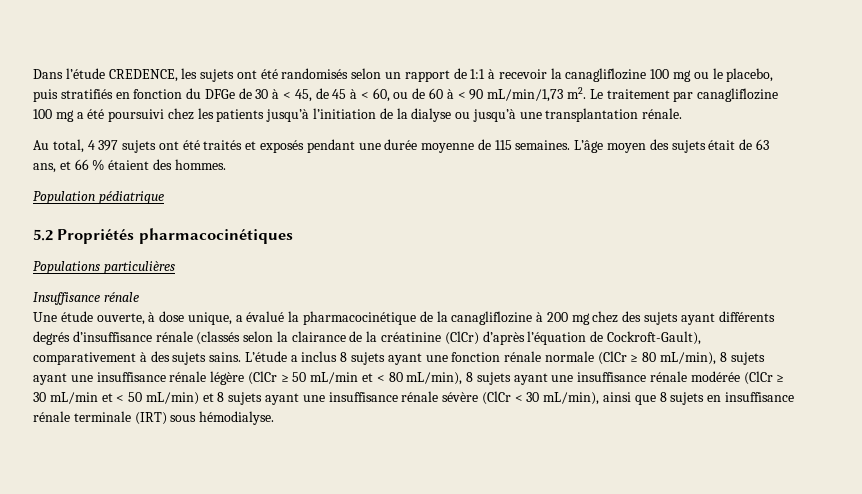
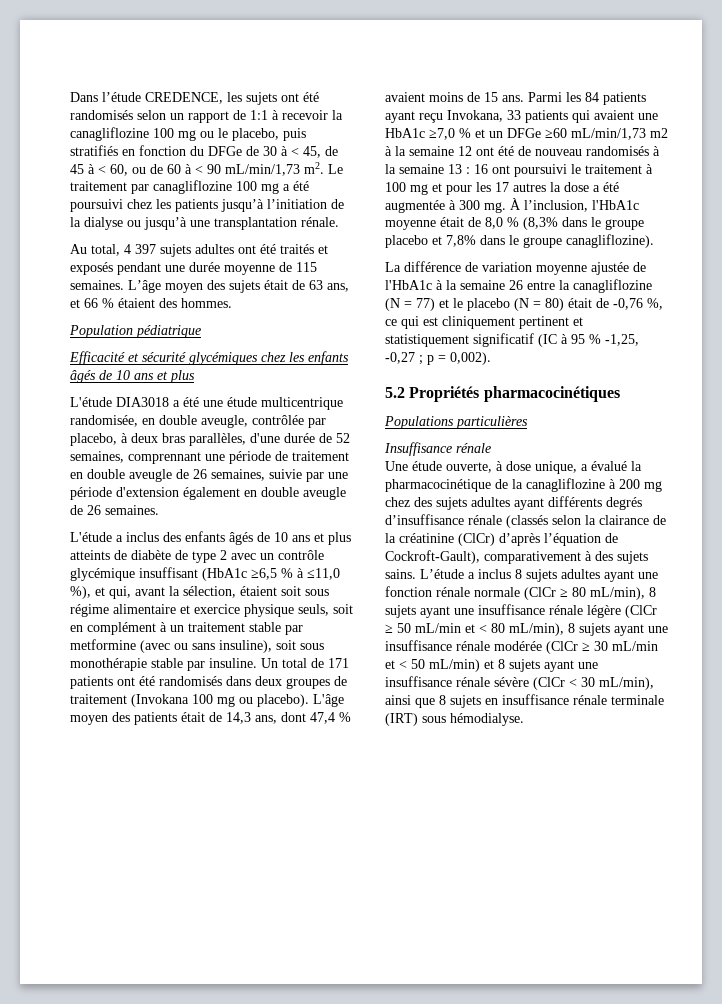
(157, 146) none -> [195,244,234,254] adultes
(164, 197) none -> [69,351,349,365] [70,370,195,383] [70,397,343,410] [70,415,326,428] [70,433,350,446] [70,451,349,464] [70,469,348,482] [70,487,346,500] [70,505,159,515] [70,531,351,545] [70,550,324,563] [70,567,340,581] [70,586,329,599] [70,604,353,617] [70,622,303,635] [70,639,324,653] [70,658,349,671] [70,676,347,689] [70,694,344,707] [70,712,351,725] [385,92,646,105] [385,110,658,123] [385,128,668,140] [385,146,660,156] [385,164,653,177] [385,182,619,195] [385,198,639,213] [385,217,644,230] [385,234,654,248] [385,261,646,275] [385,279,652,293] [385,298,663,311] [385,316,583,329] [385,333,639,347] [385,352,491,365] // Efficacité et sécurité glycémiques chez les enfants âgés de 10 ans et plus // L'étude DIA3018 a été une étude multicentrique randomisée, en double aveugle, contrôlée par placebo, à deux bras parallèles, d'une durée de 52 semaines, comprennant une période de traitement en double aveugle de 26 semaines, suivie par une période d'extension également en double aveugle de 26 semaines. // L'étude a inclus des enfants âgés de 10 ans et plus atteints de diabète de type 2 avec un contrôle glycémique insuffisant (HbA1c ≥6,5 % à ≤11,0 %), et qui, avant la sélection, étaient soit sous régime alimentaire et exercice physique seuls, soit en complément à un traitement stable par metformine (avec ou sans insuline), soit sous monothérapie stable par insuline. Un total de 171 patients ont été randomisés dans deux groupes de traitement (Invokana 100 mg ou placebo). L'âge moyen des patients était de 14,3 ans, dont 47,4 % avaient moins de 15 ans. Parmi les 84 patients ayant reçu Invokana, 33 patients qui avaient une HbA1c ≥7,0 % et un DFGe ≥60 mL/min/1,73 m2 à la semaine 12 ont été de nouveau randomisés à la semaine 13 : 16 ont poursuivi le traitement à 100 mg et pour les 17 autres la dose a été augmentée à 300 mg. À l’inclusion, l'HbA1c moyenne était de 8,0 % (8,3% dans le groupe placebo et 7,8% dans le groupe canagliflozine). // La différence de variation moyenne ajustée de l'HbA1c à la semaine 26 entre la canagliflozine (N = 77) et le placebo (N = 80) était de -0,76 %, ce qui est cliniquement pertinent et statistiquement significatif (IC à 95 % -1,25, -0,27 ; p = 0,002).
(679, 318) none -> [471,497,510,507] adultes
(386, 358) none -> [561,569,600,579] adultes

